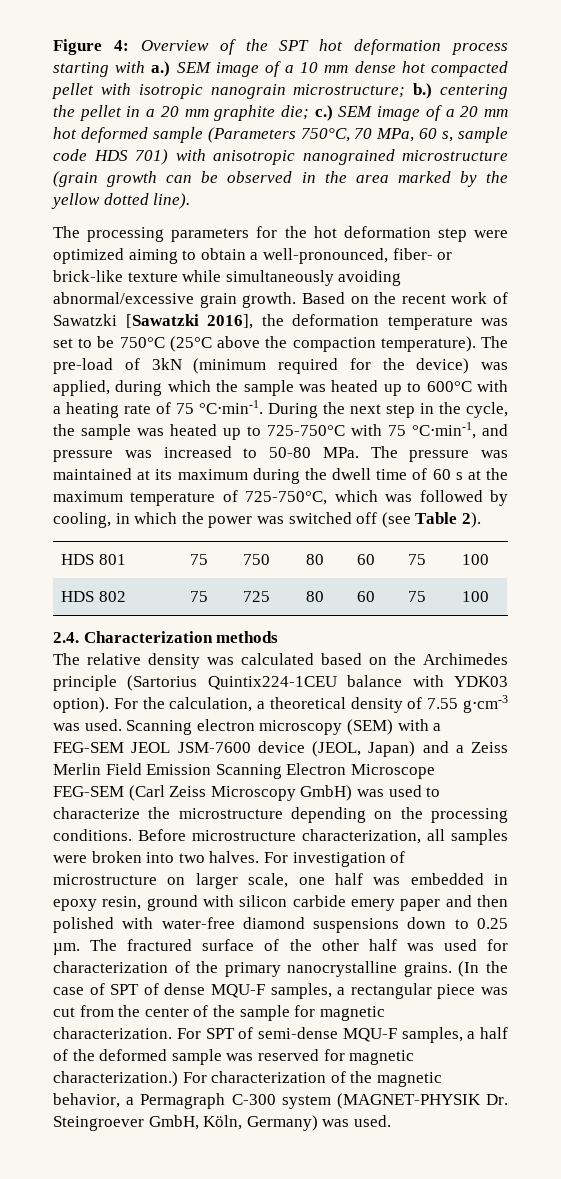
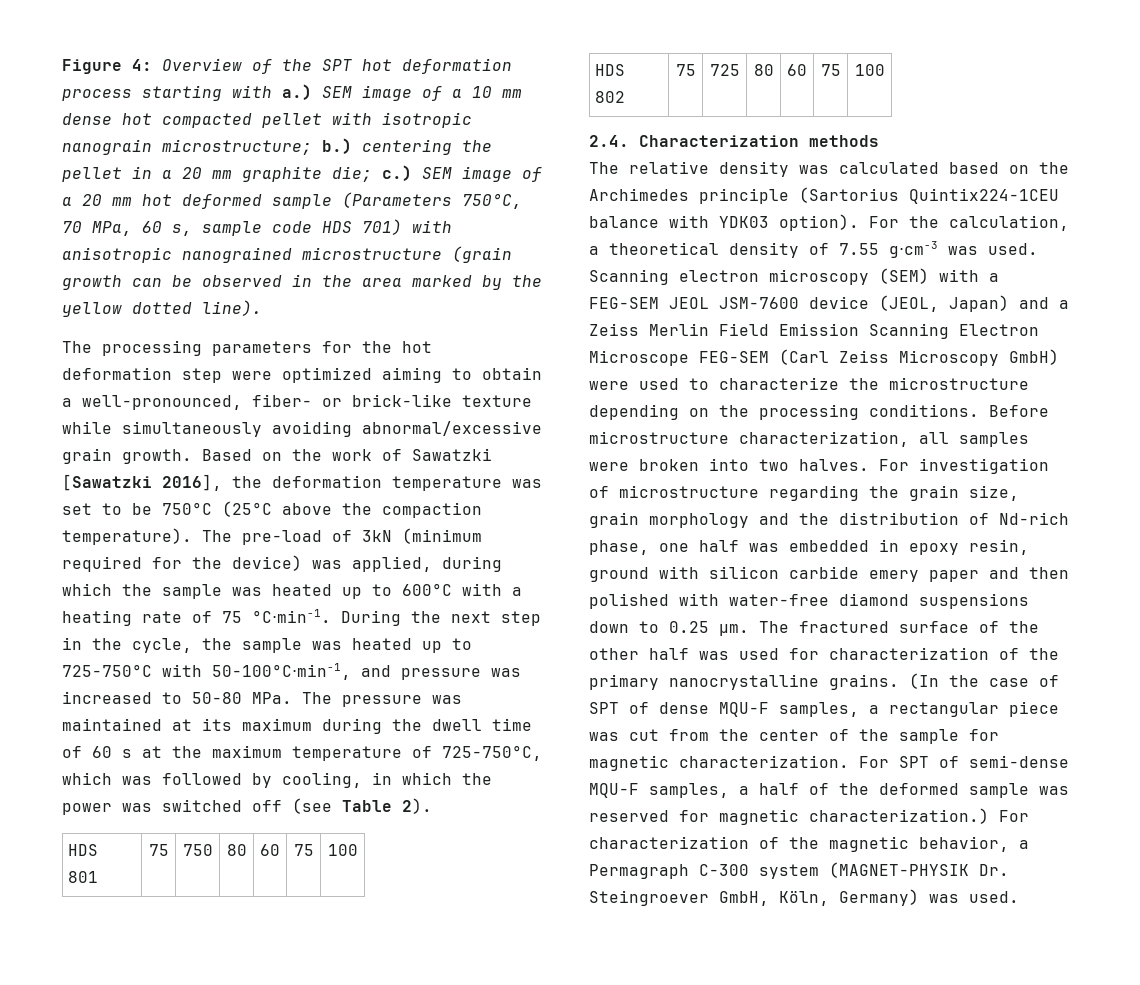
[401,294,446,304] recent -> (322, 455) none
[388,422,476,439] 75 °C⋅min-1, -> [212,663,351,680] 50-100°C⋅min-1,
[356,789,384,797] was -> [589,381,629,390] were
[167,873,289,889] on larger scale, -> [769,485,1019,501] [589,512,1069,528] [589,540,649,555] regarding the grain size, grain morphology and the distribution of Nd-rich phase,

